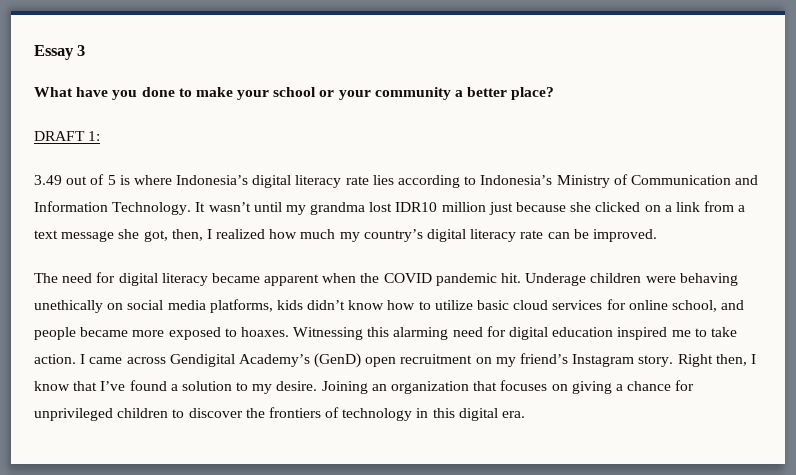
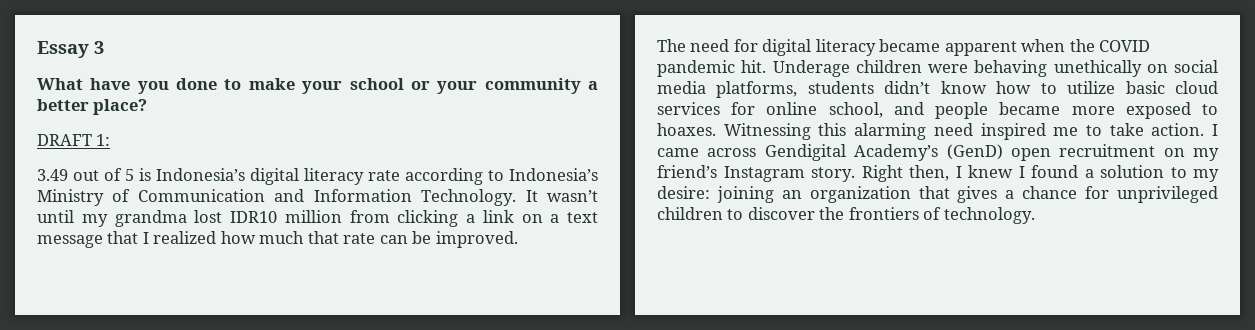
[133,175,172,185] where -> (151, 174) none
[372,175,394,185] lies -> (400, 175) none
[488,202,661,215] just because she clicked on -> [349,210,459,227] from clicking
[704,201,735,212] from -> [521,214,543,223] on
[118,229,203,242] she got, then, -> [107,231,139,244] that
[339,229,517,242] my country’s digital literacy -> [307,231,339,244] that
[276,300,303,310] kids -> [807,81,874,94] students
[486,326,614,340] for digital education -> (973, 129) none
[34,381,126,391] know that I’ve -> [968,165,1025,178] knew I
[276,381,368,394] desire. Joining -> [657,186,774,203] desire: joining
[500,380,612,394] focuses on giving -> [957,186,998,203] gives
[342,408,526,421] technology in this digital era. -> [943,207,1035,224] technology.

